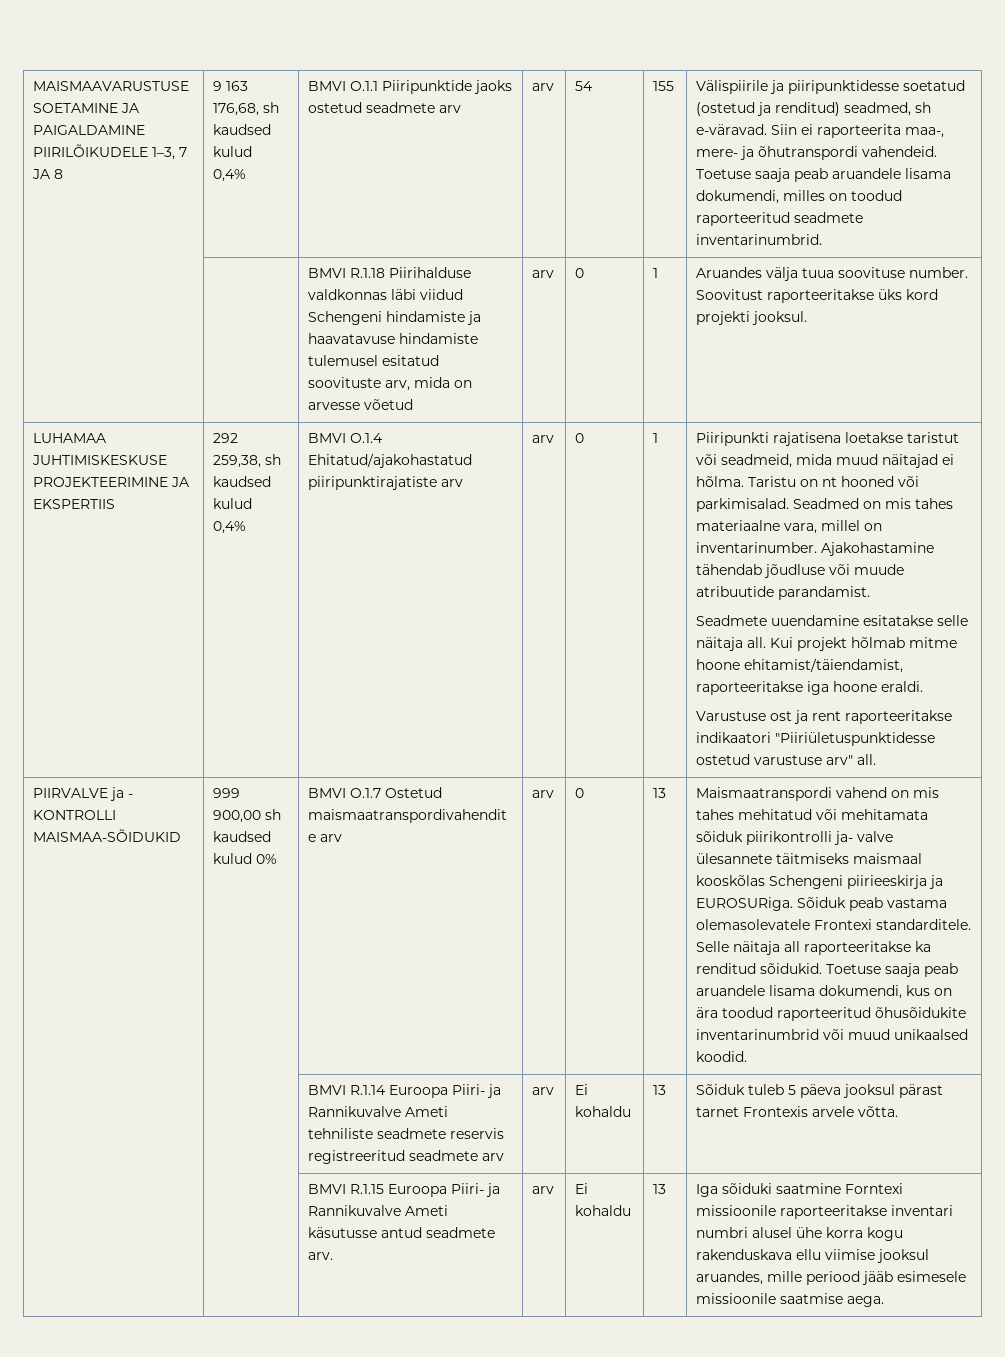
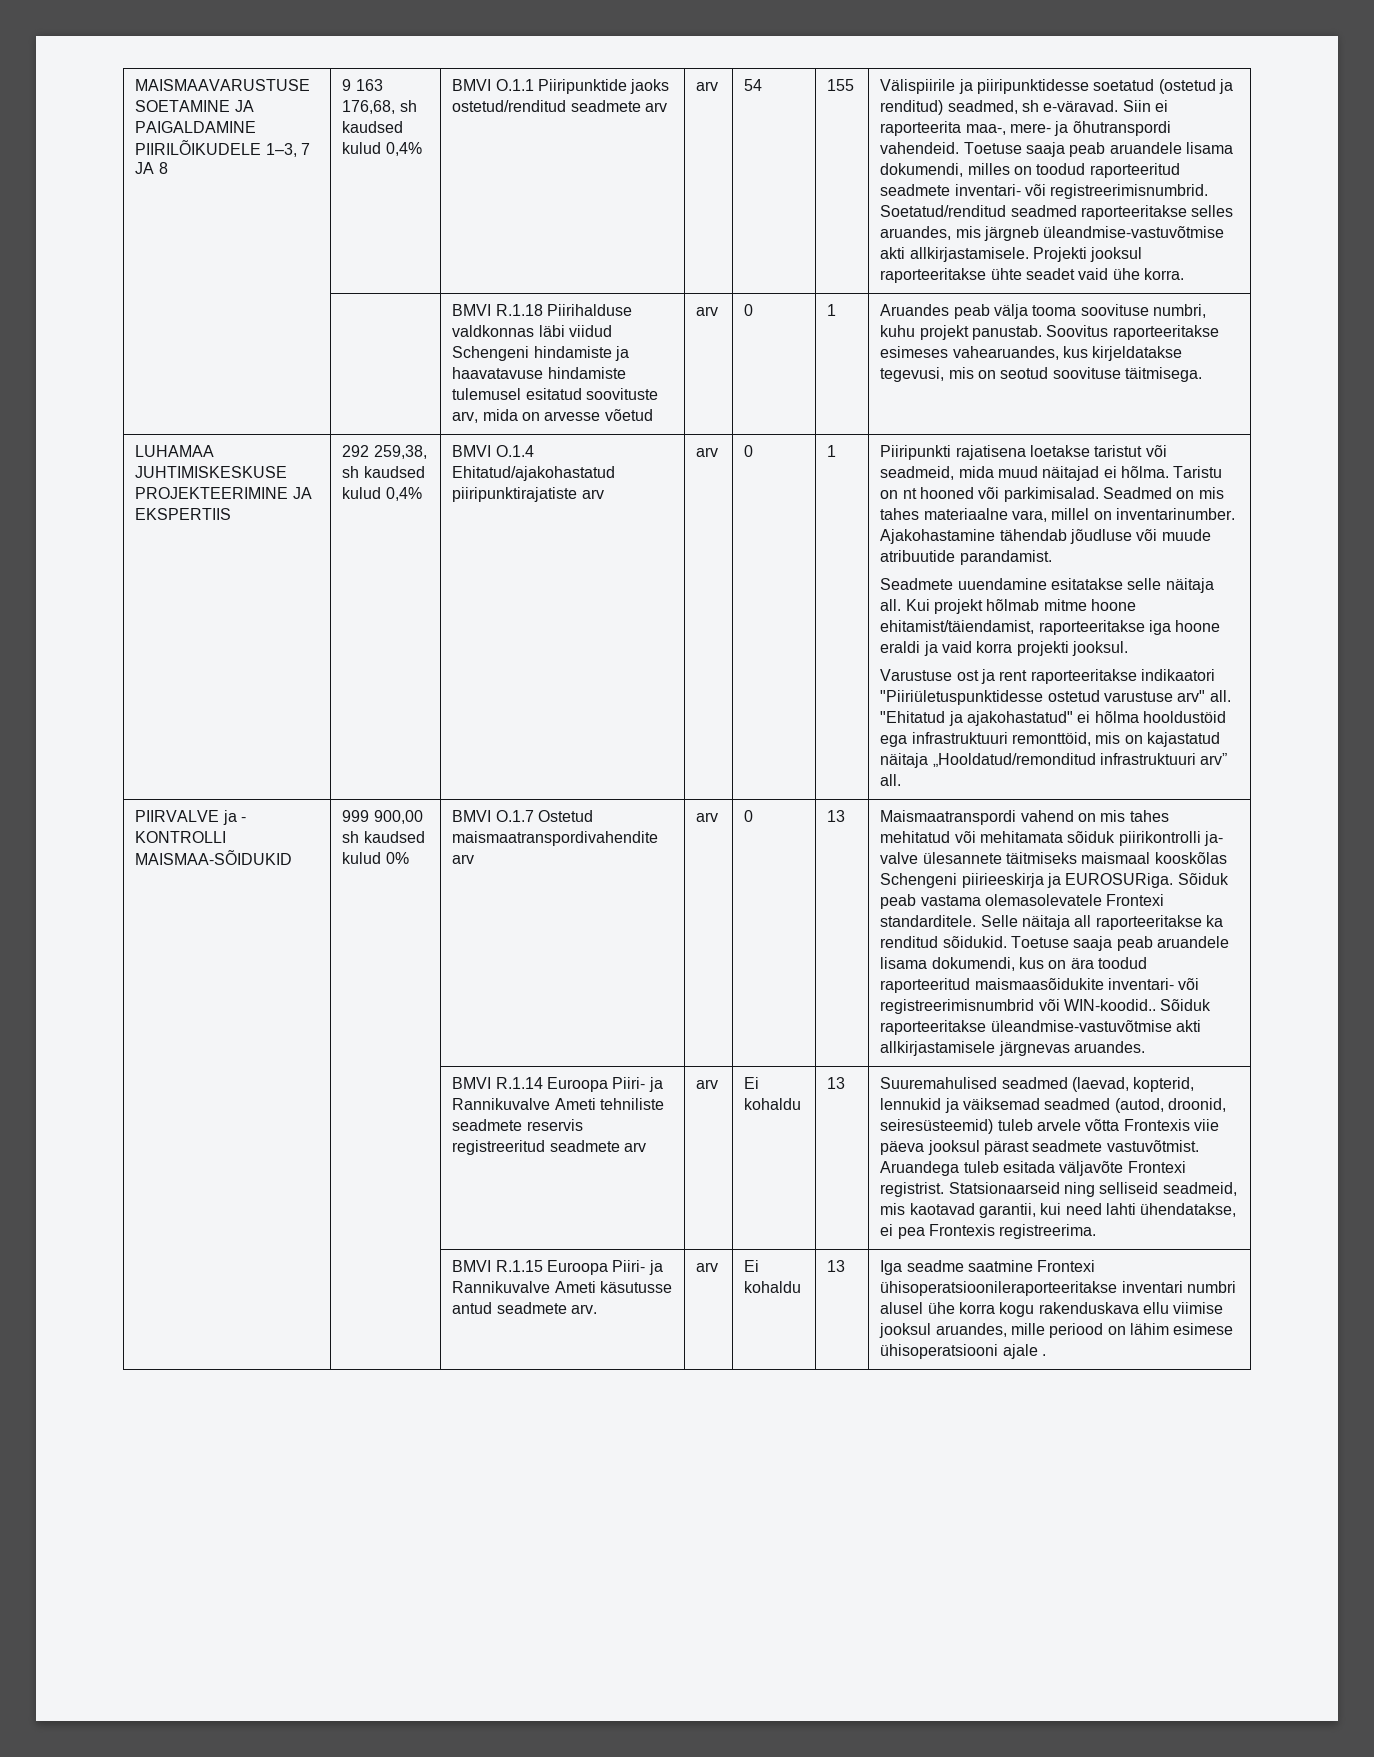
[308,102,363,113] ostetud -> [452,100,567,112] ostetud/renditud
[696,234,823,245] inventarinumbrid. -> [954,184,1209,199] [880,205,1234,220] [880,226,1225,241] [880,247,1143,262] [880,268,1185,283] inventari- või registreerimisnumbrid. Soetatud/renditud seadmed raporteeritakse selles aruandes, mis järgneb üleandmise-vastuvõtmise akti allkirjastamisele. Projekti jooksul raporteeritakse ühte seadet vaid ühe korra.
[766,267,969,281] [696,289,939,303] [696,311,808,325] välja tuua soovituse number. Soovitust raporteeritakse üks kord projekti jooksul. -> [953,304,1207,319] [880,325,1219,340] [880,346,1183,361] [880,367,1203,382] peab välja tooma soovituse numbri, kuhu projekt panustab. Soovitus raporteeritakse esimeses vahearuandes, kus kirjeldatakse tegevusi, mis on seotud soovituse täitmisega.
[881,681,924,692] eraldi. -> [880,641,1129,656] eraldi ja vaid korra projekti jooksul.
(877, 759) none -> [880,711,1227,726] [880,732,1221,747] [880,753,1228,768] [880,774,902,786] "Ehitatud ja ajakohastatud" ei hõlma hooldustöid ega infrastruktuuri remonttöid, mis on kajastatud näitaja „Hooldatud/remonditud infrastruktuuri arv” all.
[875,1007,967,1018] [696,1029,969,1040] [696,1051,748,1062] õhusõidukite inventarinumbrid või muud unikaalsed koodid. -> [974,978,1200,990] [880,999,1212,1014] [880,1020,1202,1035] [880,1041,1146,1056] maismaasõidukite inventari- või registreerimisnumbrid või WIN-koodid.. Sõiduk raporteeritakse üleandmise-vastuvõtmise akti allkirjastamisele järgnevas aruandes.
[696,1084,944,1098] [696,1106,899,1117] Sõiduk tuleb 5 päeva jooksul pärast tarnet Frontexis arvele võtta. -> [880,1077,1195,1092] [880,1098,1227,1113] [880,1119,1220,1134] [880,1140,1199,1155] [880,1161,1186,1176] [880,1182,1237,1197] [880,1203,1237,1218] [880,1224,1097,1239] Suuremahulised seadmed (laevad, kopterid, lennukid ja väiksemad seadmed (autod, droonid, seiresüsteemid) tuleb arvele võtta Frontexis viie päeva jooksul pärast seadmete vastuvõtmist. Aruandega tuleb esitada väljavõte Frontexi registrist. Statsionaarseid ning selliseid seadmeid, mis kaotavad garantii, kui need lahti ühendatakse, ei pea Frontexis registreerima.
[722,1183,904,1194] [696,1205,888,1219] sõiduki saatmine Forntexi missioonile raporteeritakse -> [906,1260,1096,1272] [880,1281,1118,1296] seadme saatmine Frontexi ühisoperatsioonileraporteeritakse
[862,1271,967,1285] [696,1293,885,1307] jääb esimesele missioonile saatmise aega. -> [1107,1323,1234,1335] [880,1344,1047,1359] on lähim esimese ühisoperatsiooni ajale .

